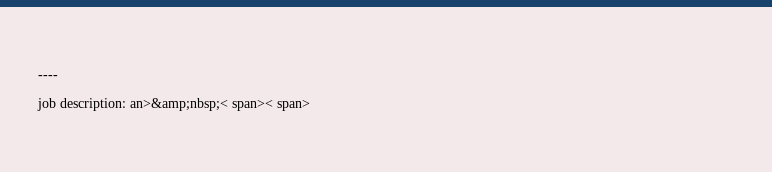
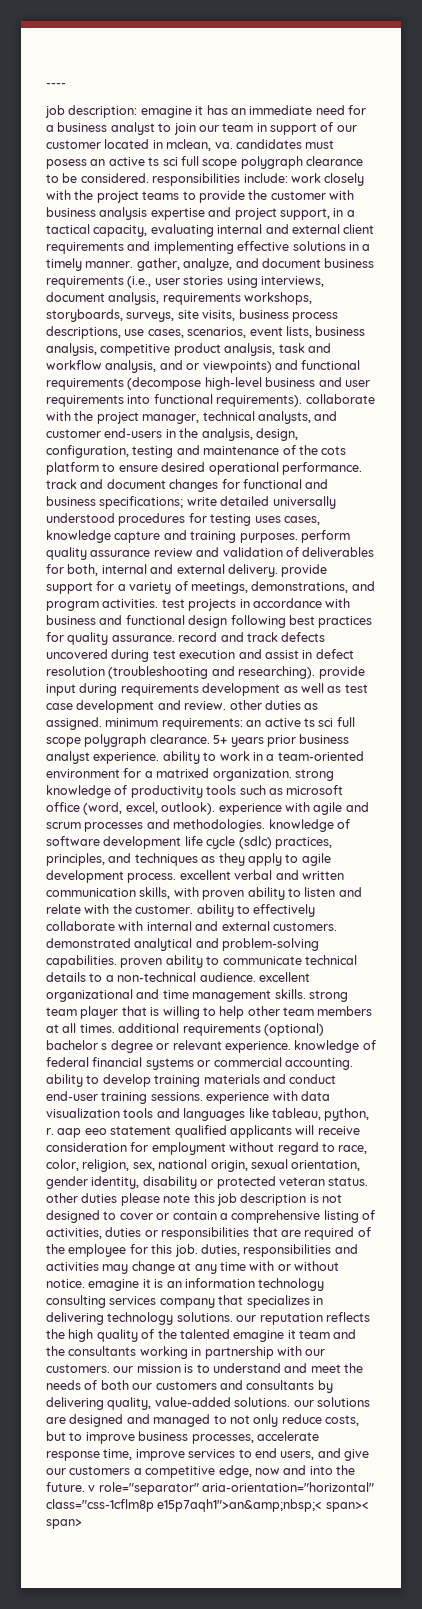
[130,98,228,111] an>&amp;nbsp;< -> [140,105,366,118] [46,122,357,135] [46,139,335,151] [46,156,363,169] [46,173,365,186] [46,190,354,203] [46,207,355,220] [46,224,375,237] [46,241,371,254] [46,258,375,271] [46,276,324,288] [46,292,313,305] [46,309,338,322] [46,326,366,339] [46,343,331,356] [46,360,361,373] [46,377,370,390] [46,394,375,407] [46,411,338,424] [46,428,298,441] [46,445,347,458] [46,462,362,475] [46,479,329,492] [46,496,336,509] [46,513,320,526] [46,530,350,543] [46,547,375,560] [46,564,328,577] [46,581,375,594] [46,598,351,611] [46,615,373,628] [46,632,326,645] [46,649,354,662] [46,666,365,679] [46,683,368,696] [46,700,319,713] [46,717,355,730] [46,734,350,747] [46,751,364,764] [46,768,334,781] [46,785,344,798] [46,802,369,815] [46,819,350,832] [46,836,332,849] [46,853,331,866] [46,870,344,883] [46,887,362,900] [46,904,316,917] [46,921,337,931] [46,938,320,951] [46,955,357,968] [46,972,310,982] [46,989,348,1002] [46,1006,373,1019] [46,1023,324,1036] [46,1040,376,1053] [46,1057,353,1070] [46,1074,337,1087] [46,1091,330,1104] [46,1108,370,1121] [46,1125,360,1138] [46,1142,368,1155] [46,1159,361,1172] [46,1176,369,1189] [46,1193,342,1206] [46,1210,375,1223] [46,1227,371,1240] [46,1244,358,1257] [46,1261,339,1274] [46,1278,325,1291] [46,1295,323,1308] [46,1312,370,1325] [46,1329,357,1342] [46,1346,326,1359] [46,1363,363,1373] [46,1380,333,1393] [46,1397,370,1410] [46,1414,359,1427] [46,1431,319,1444] [46,1448,369,1461] [46,1465,355,1478] [46,1482,375,1495] [46,1499,323,1512] emagine it has an immediate need for a business analyst to join our team in support of our customer located in mclean, va. candidates must posess an active ts sci full scope polygraph clearance to be considered. responsibilities include: work closely with the project teams to provide the customer with business analysis expertise and project support, in a tactical capacity, evaluating internal and external client requirements and implementing effective solutions in a timely manner. gather, analyze, and document business requirements (i.e., user stories using interviews, document analysis, requirements workshops, storyboards, surveys, site visits, business process descriptions, use cases, scenarios, event lists, business analysis, competitive product analysis, task and workflow analysis, and or viewpoints) and functional requirements (decompose high-level business and user requirements into functional requirements). collaborate with the project manager, technical analysts, and customer end-users in the analysis, design, configuration, testing and maintenance of the cots platform to ensure desired operational performance. track and document changes for functional and business specifications; write detailed universally understood procedures for testing uses cases, knowledge capture and training purposes. perform quality assurance review and validation of deliverables for both, internal and external delivery. provide support for a variety of meetings, demonstrations, and program activities. test projects in accordance with business and functional design following best practices for quality assurance. record and track defects uncovered during test execution and assist in defect resolution (troubleshooting and researching). provide input during requirements development as well as test case development and review. other duties as assigned. minimum requirements: an active ts sci full scope polygraph clearance. 5+ years prior business analyst experience. ability to work in a team-oriented environment for a matrixed organization. strong knowledge of productivity tools such as microsoft office (word, excel, outlook). experience with agile and scrum processes and methodologies. knowledge of software development life cycle (sdlc) practices, principles, and techniques as they apply to agile development process. excellent verbal and written communication skills, with proven ability to listen and relate with the customer. ability to effectively collaborate with internal and external customers. demonstrated analytical and problem-solving capabilities. proven ability to communicate technical details to a non-technical audience. excellent organizational and time management skills. strong team player that is willing to help other team members at all times. additional requirements (optional) bachelor s degree or relevant experience. knowledge of federal financial systems or commercial accounting. ability to develop training materials and conduct end-user training sessions. experience with data visualization tools and languages like tableau, python, r. aap eeo statement qualified applicants will receive consideration for employment without regard to race, color, religion, sex, national origin, sexual orientation, gender identity, disability or protected veteran status. other duties please note this job description is not designed to cover or contain a comprehensive listing of activities, duties or responsibilities that are required of the employee for this job. duties, responsibilities and activities may change at any time with or without notice. emagine it is an information technology consulting services company that specializes in delivering technology solutions. our reputation reflects the high quality of the talented emagine it team and the consultants working in partnership with our customers. our mission is to understand and meet the needs of both our customers and consultants by delivering quality, value-added solutions. our solutions are designed and managed to not only reduce costs, but to improve business processes, accelerate response time, improve services to end users, and give our customers a competitive edge, now and into the future. v role="separator" aria-orientation="horizontal" class="css-1cflm8p e15p7aqh1">an&amp;nbsp;<

